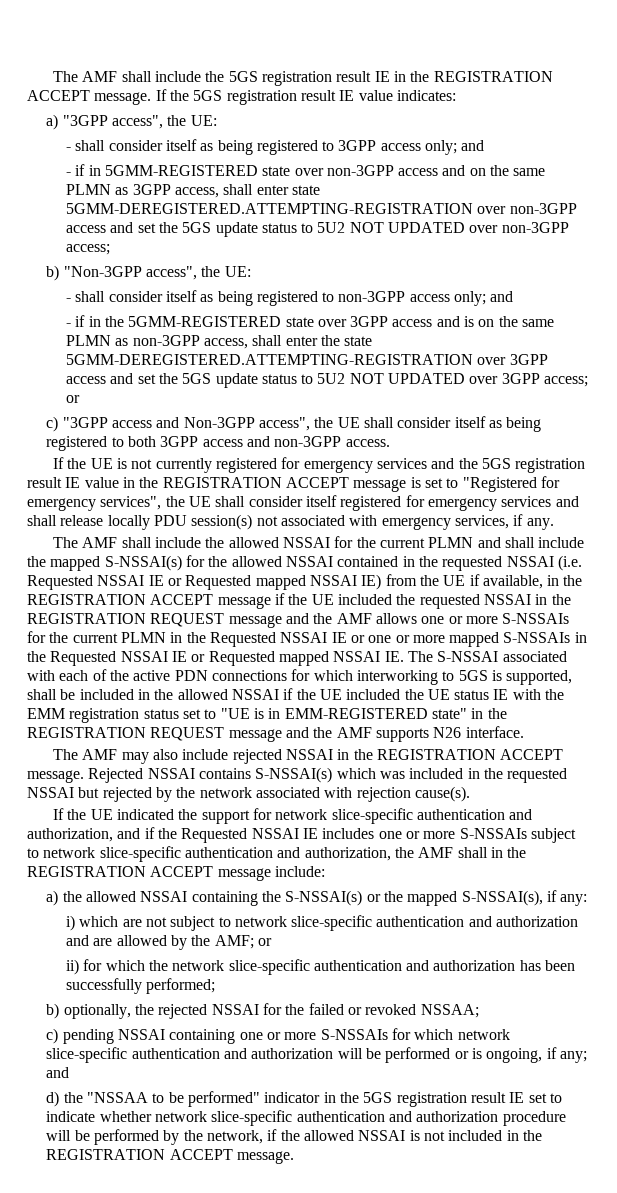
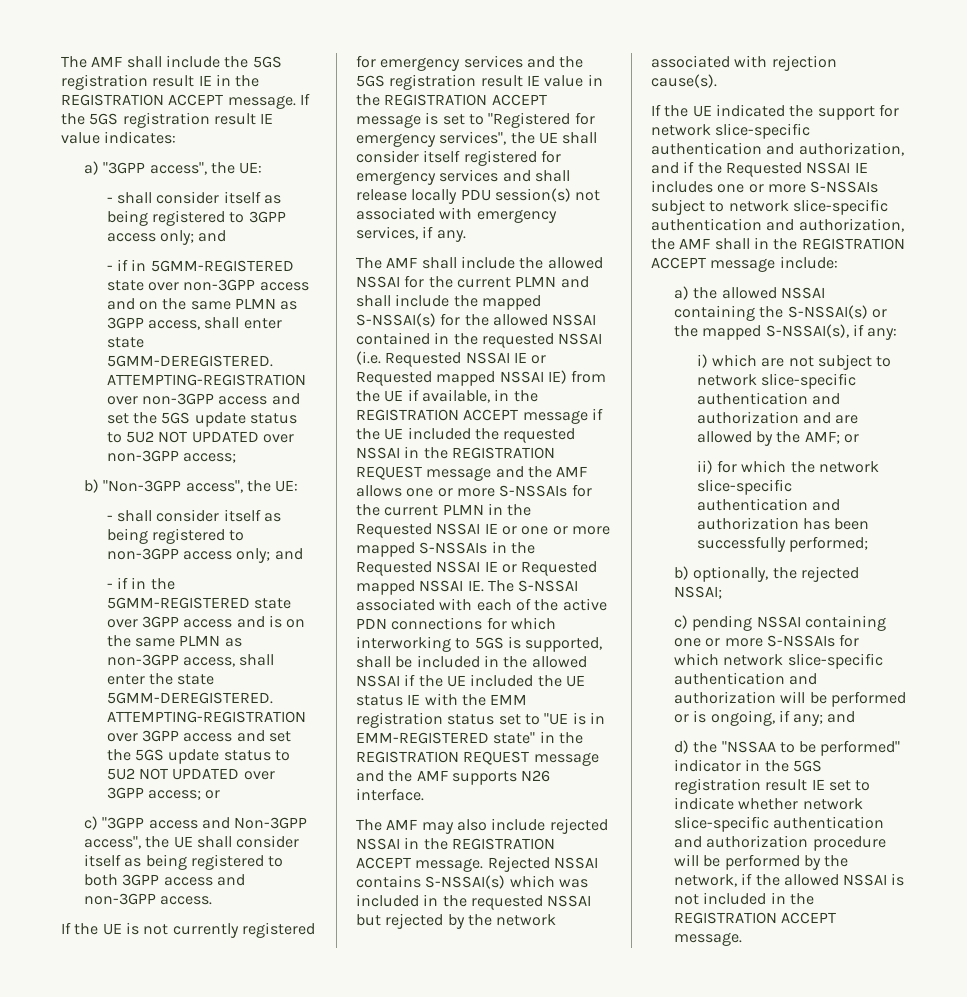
[211,1003,479,1018] NSSAI for the failed or revoked NSSAA; -> [673,586,722,599] NSSAI;

